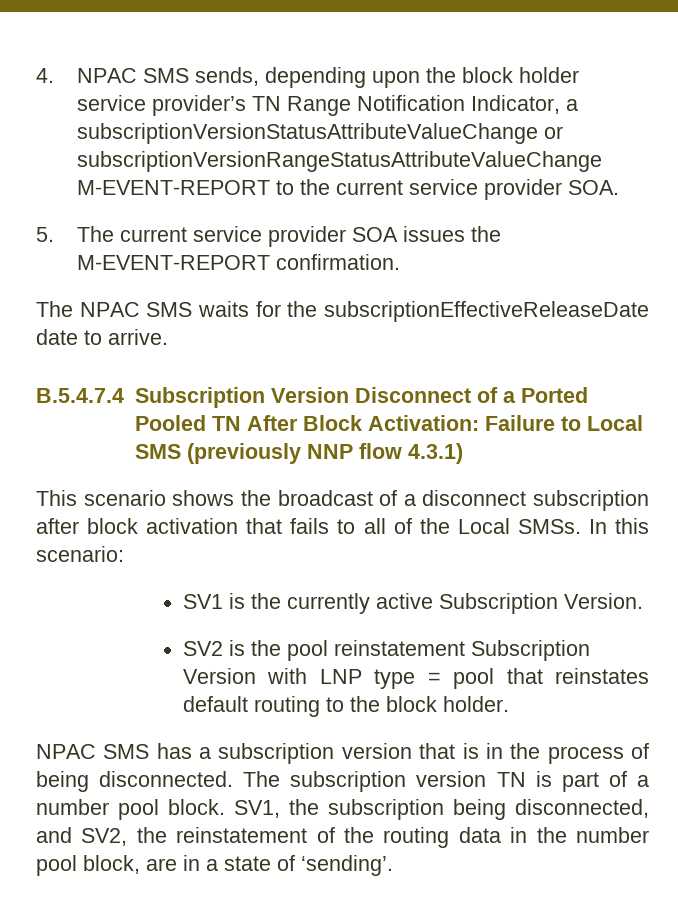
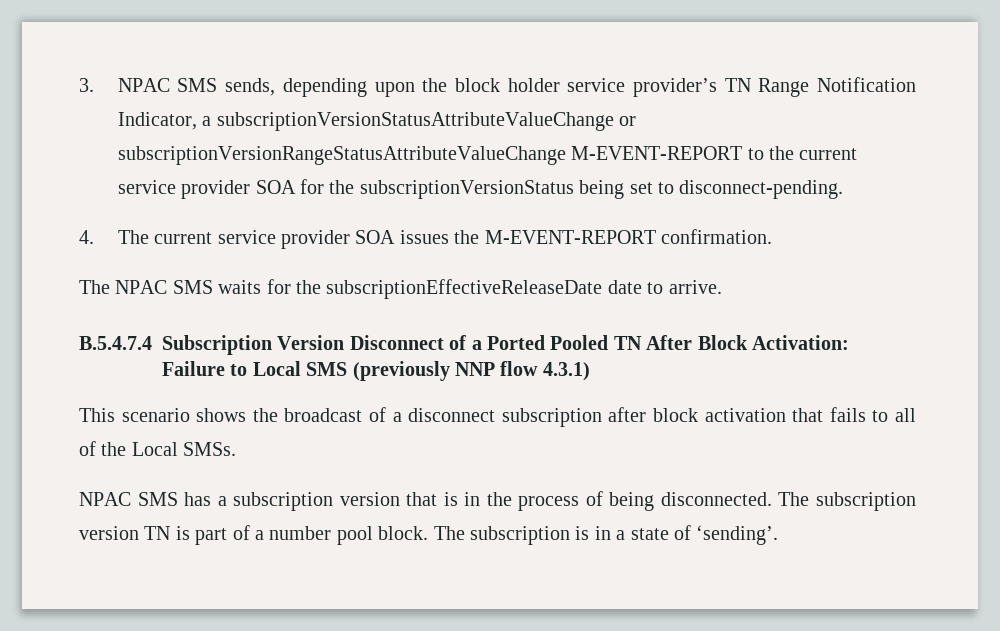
[36,68,54,83] 4. -> [79,78,94,92] 3.
[568,180,620,195] [36,227,54,242] SOA. // 5. -> [255,179,844,199] [79,230,94,244] SOA for the subscriptionVersionStatus being set to disconnect-pending. // 4.
[588,518,649,534] [36,546,124,562] [182,593,643,614] [182,640,590,661] [182,668,649,689] [182,696,509,717] In this scenario: // SV1 is the currently active Subscription Version. // SV2 is the pool reinstatement Subscription Version with LNP type = pool that reinstates default routing to the block holder. -> (237, 449) none
[234,799,649,820] [36,827,649,848] [36,855,177,876] SV1, the subscription being disconnected, and SV2, the reinstatement of the routing data in the number pool block, are -> [433,526,590,545] The subscription is

